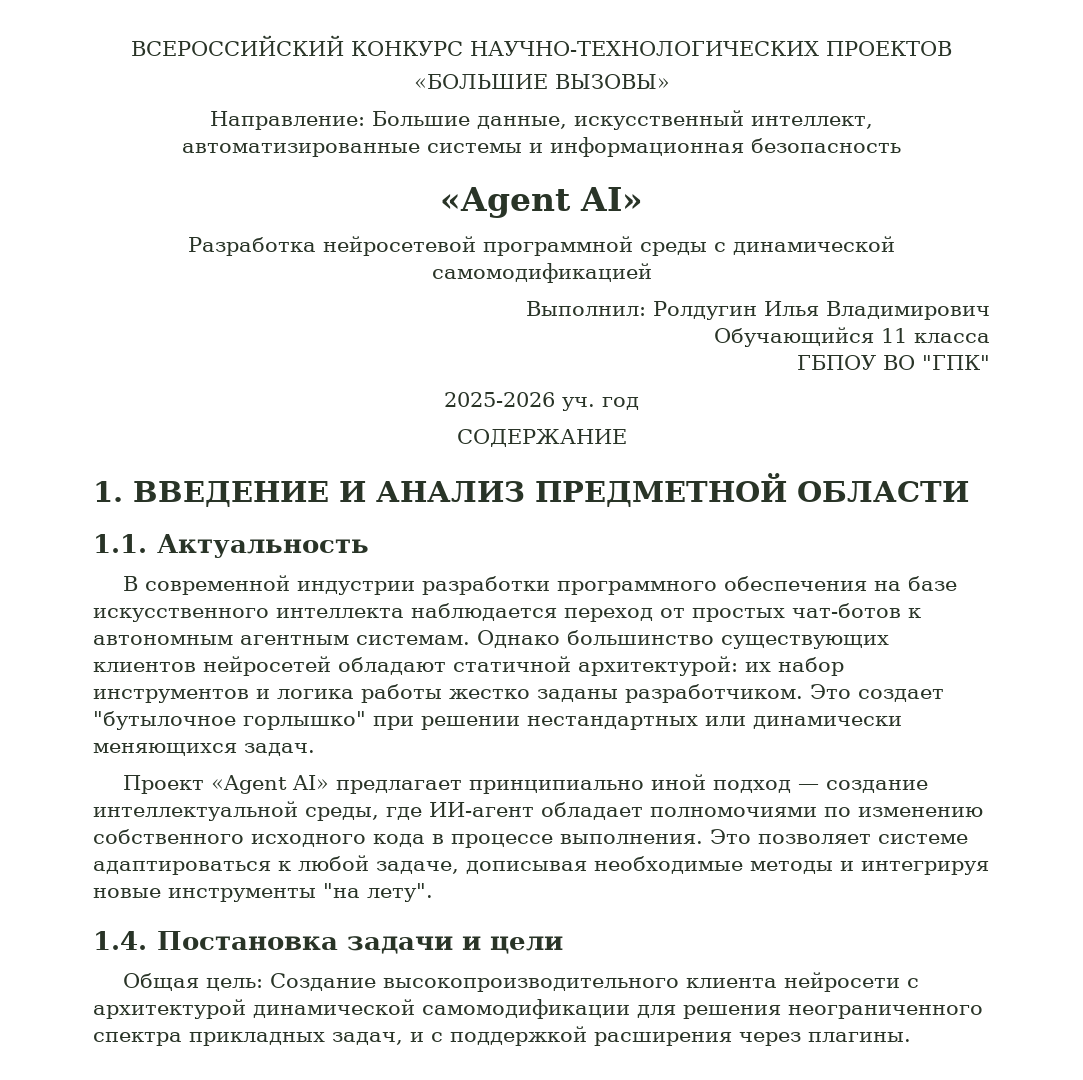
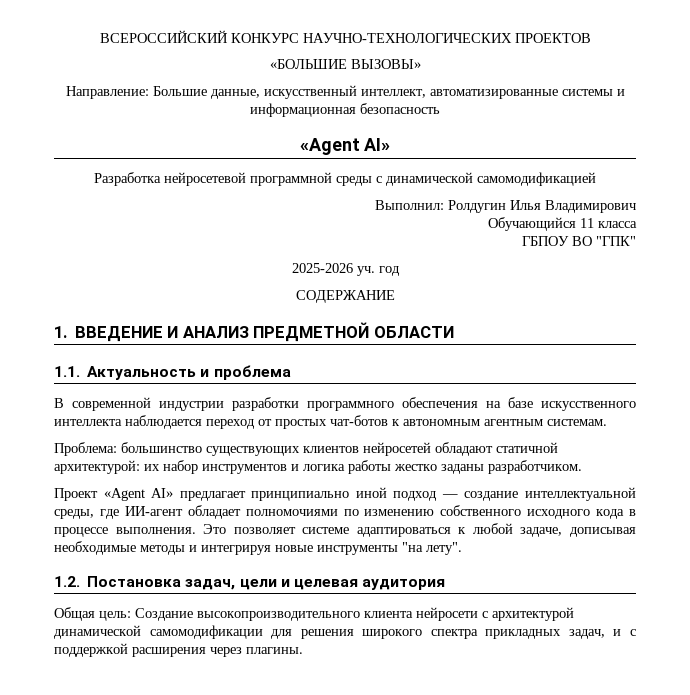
(370, 546) none -> [200,365,291,380] и проблема
[477,630,560,648] Однако -> [54,442,117,456] // Проблема:
[810,684,944,702] [93,711,902,730] [93,743,315,756] Это создает "бутылочное горлышко" при решении нестандартных или динамически меняющихся задач. -> (582, 467) none
[93,931,564,954] 1.4. Постановка задачи и цели -> [54,576,446,590] 1.2. Постановка задач, цели и целевая аудитория
[788,1005,983,1019] неограниченного -> [362,629,423,639] широкого

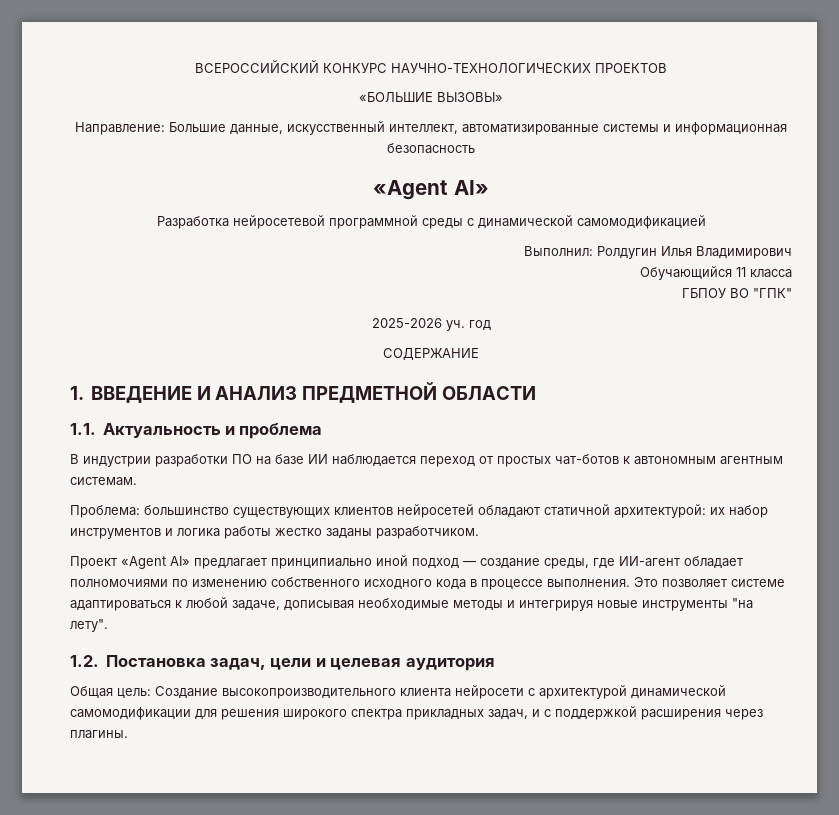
[72,397,151,411] современной -> (79, 459) none
[307,397,636,411] [54,419,122,426] программного обеспечения на базе искусственного интеллекта -> [232,454,328,465] ПО на базе ИИ
[525,487,636,501] интеллектуальной -> (540, 563) none

